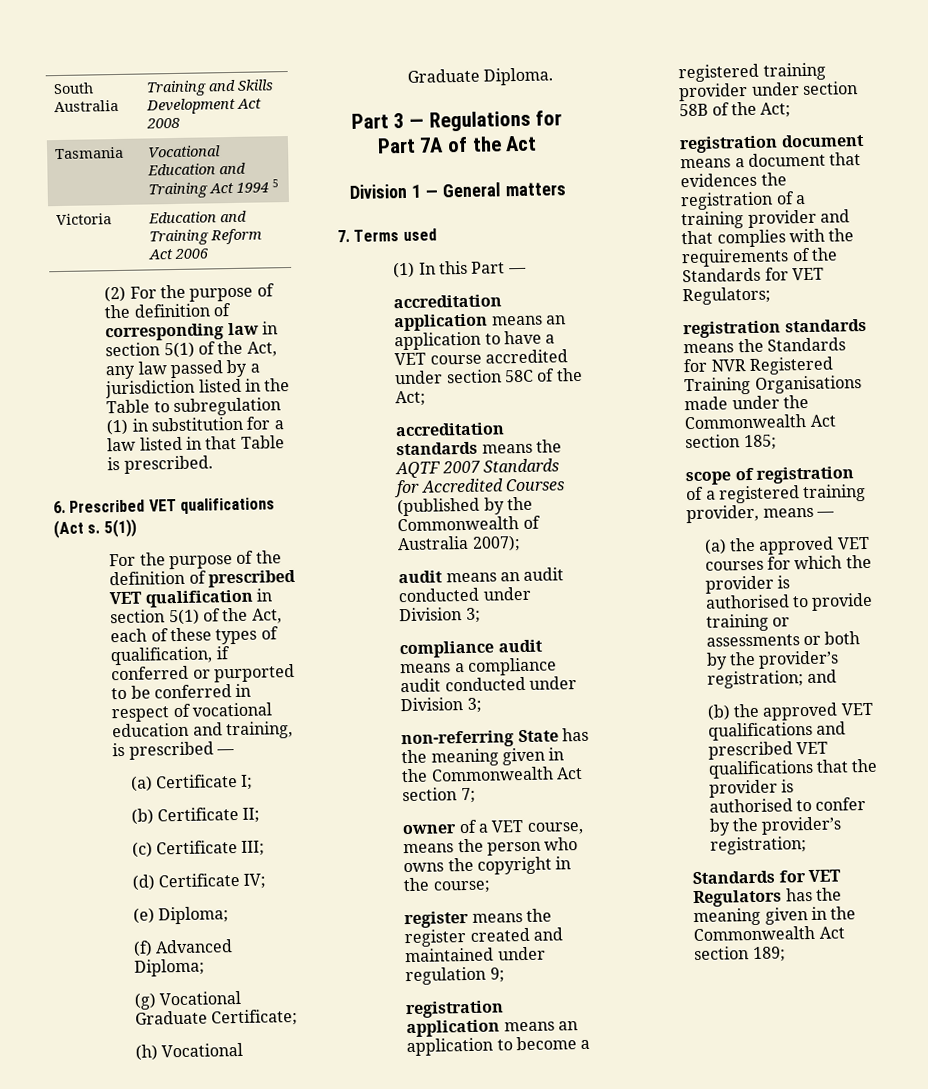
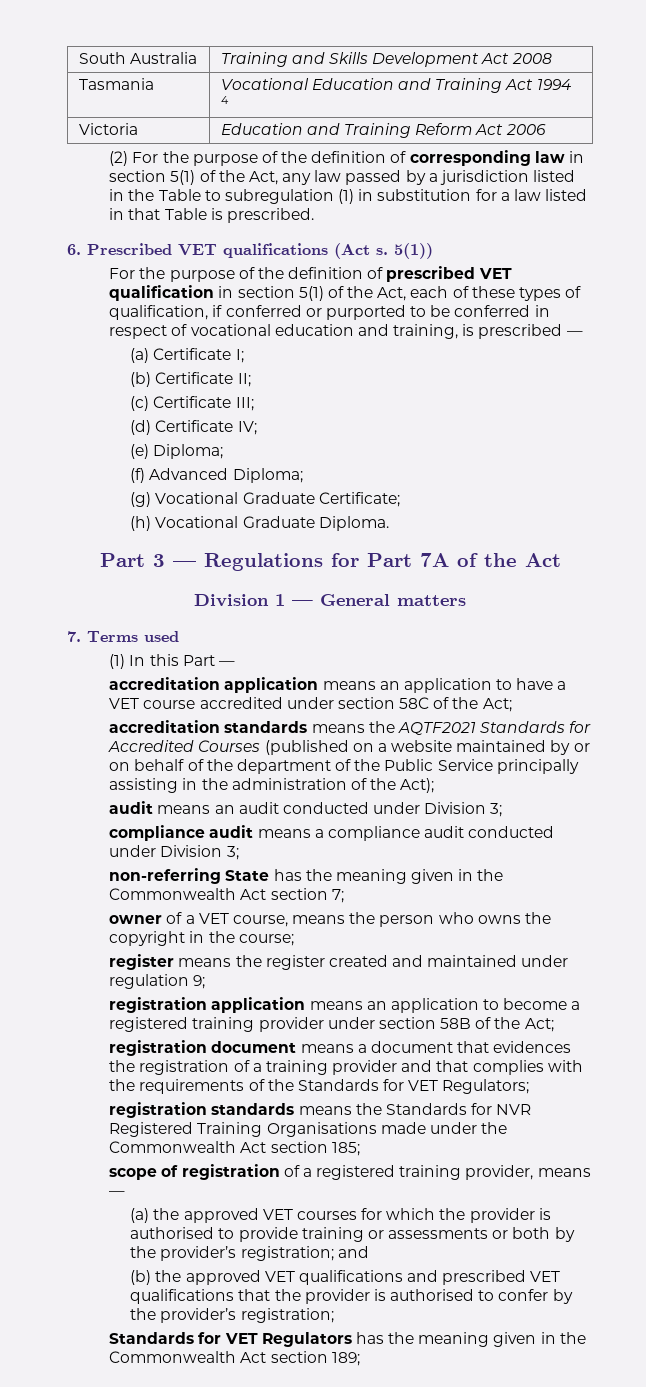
[272,179,280,188] 5 -> [220,96,229,104] 4
[395,460,481,479] AQTF 2007 -> [397,722,476,735] AQTF2021
[483,496,533,515] [397,515,541,532] [397,535,521,552] by the Commonwealth of Australia 2007); -> [352,740,590,755] [109,759,579,774] [109,778,435,793] on a website maintained by or on behalf of the department of the Public Service principally assisting in the administration of the Act);

